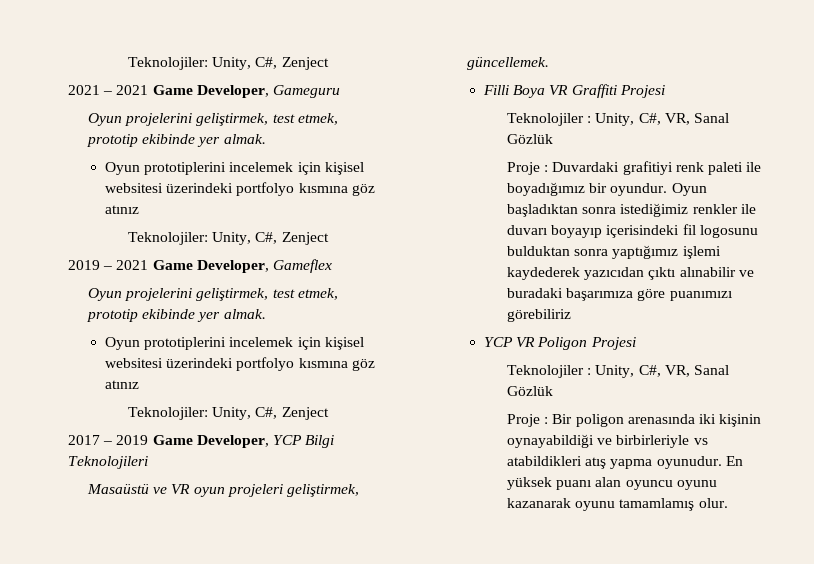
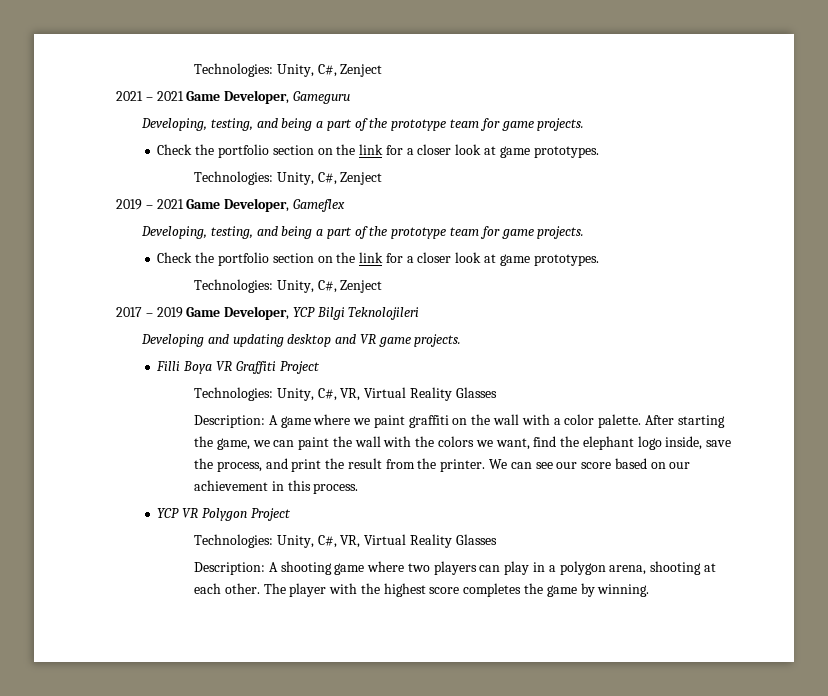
[128,57,209,70] Teknolojiler: -> [193,63,273,77] Technologies:
[88,113,338,126] [87,134,266,147] [105,162,364,175] [105,182,375,196] [105,205,140,214] [128,232,209,245] Oyun projelerini geliştirmek, test etmek, prototip ekibinde yer almak. // Oyun prototiplerini incelemek için kişisel websitesi üzerindeki portfolyo kısmına göz atınız // Teknolojiler: -> [140,118,585,131] [157,144,599,158] [193,171,273,185] Developing, testing, and being a part of the prototype team for game projects. // Check the portfolio section on the link for a closer look at game prototypes. // Technologies:
[88,288,338,301] [87,309,266,322] [105,337,364,350] [105,357,375,371] [105,380,140,389] [128,407,209,420] Oyun projelerini geliştirmek, test etmek, prototip ekibinde yer almak. // Oyun prototiplerini incelemek için kişisel websitesi üzerindeki portfolyo kısmına göz atınız // Teknolojiler: -> [140,226,585,239] [157,252,599,266] [193,279,273,293] Developing, testing, and being a part of the prototype team for game projects. // Check the portfolio section on the link for a closer look at game prototypes. // Technologies:
[87,484,359,497] [467,57,550,70] [483,84,665,98] [507,113,729,126] [507,134,554,144] [507,161,762,175] [507,182,707,196] [507,203,756,217] [507,224,758,238] [507,245,721,259] [507,267,754,280] [507,288,733,301] [507,309,572,322] [484,337,636,350] [507,365,729,378] [507,386,554,396] [507,414,762,427] [507,434,708,448] [507,456,743,469] [507,477,717,490] [507,498,728,511] Masaüstü ve VR oyun projeleri geliştirmek, güncellemek. // Filli Boya VR Graffiti Projesi // Teknolojiler : Unity, C#, VR, Sanal Gözlük // Proje : Duvardaki grafitiyi renk paleti ile boyadığımız bir oyundur. Oyun başladıktan sonra istediğimiz renkler ile duvarı boyayıp içerisindeki fil logosunu bulduktan sonra yaptığımız işlemi kaydederek yazıcıdan çıktı alınabilir ve buradaki başarımıza göre puanımızı görebiliriz // YCP VR Poligon Projesi // Teknolojiler : Unity, C#, VR, Sanal Gözlük // Proje : Bir poligon arenasında iki kişinin oynayabildiği ve birbirleriyle vs atabildikleri atış yapma oyunudur. En yüksek puanı alan oyuncu oyunu kazanarak oyunu tamamlamış olur. -> [140,334,462,347] [156,361,320,374] [193,387,497,401] [193,414,725,428] [193,436,732,450] [193,458,691,472] [193,480,359,494] [157,508,291,521] [193,534,497,548] [193,561,716,575] [193,583,650,597] Developing and updating desktop and VR game projects. // Filli Boya VR Graffiti Project // Technologies: Unity, C#, VR, Virtual Reality Glasses // Description: A game where we paint graffiti on the wall with a color palette. After starting the game, we can paint the wall with the colors we want, find the elephant logo inside, save the process, and print the result from the printer. We can see our score based on our achievement in this process. // YCP VR Polygon Project // Technologies: Unity, C#, VR, Virtual Reality Glasses // Description: A shooting game where two players can play in a polygon arena, shooting at each other. The player with the highest score completes the game by winning.

